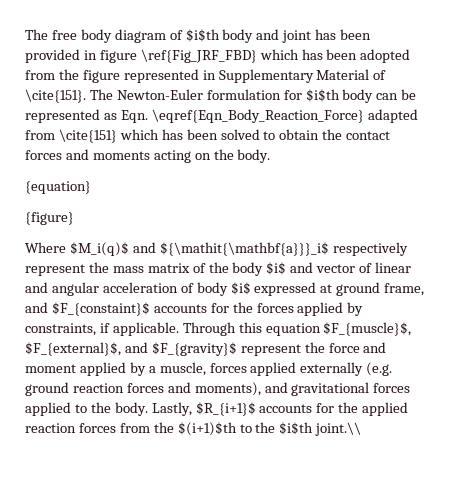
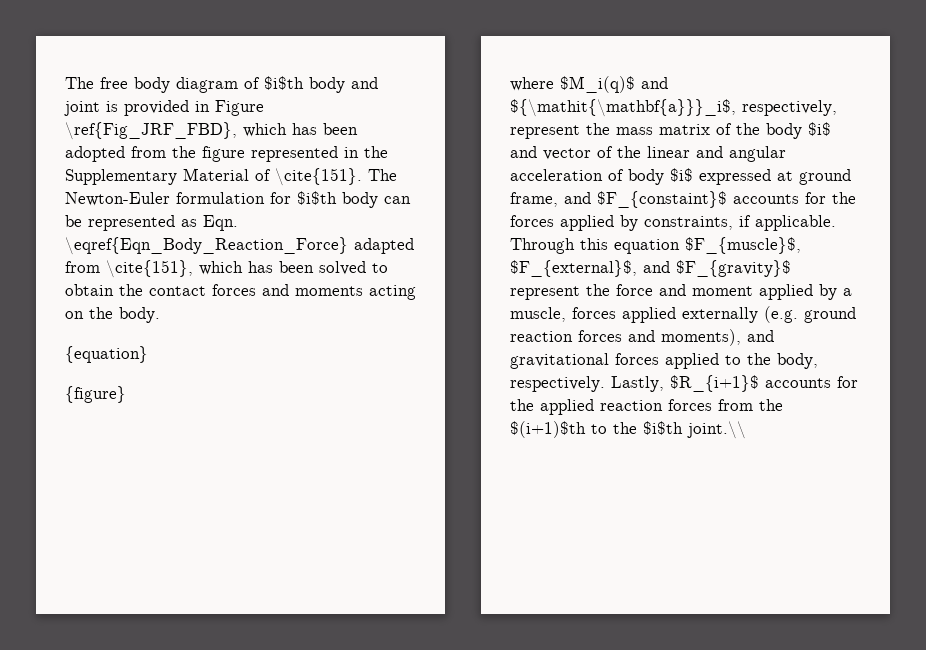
[315,29,372,40] [25,49,257,63] has been provided in figure \ref{Fig_JRF_FBD} -> [106,100,264,116] [65,122,237,140] is provided in Figure \ref{Fig_JRF_FBD},
(216, 75) none -> [364,146,388,158] the
[58,129,117,143] \cite{151} -> [106,260,193,278] \cite{151},
[25,242,66,253] Where -> [510,77,554,91] where
[159,242,408,256] ${\mathit{\mathbf{a}}}_i$ respectively -> [510,99,837,117] ${\mathit{\mathbf{a}}}_i$, respectively,
(373, 268) none -> [617,146,641,158] the
[114,402,148,416] body. -> [777,353,818,369] [510,376,605,392] body, respectively.

